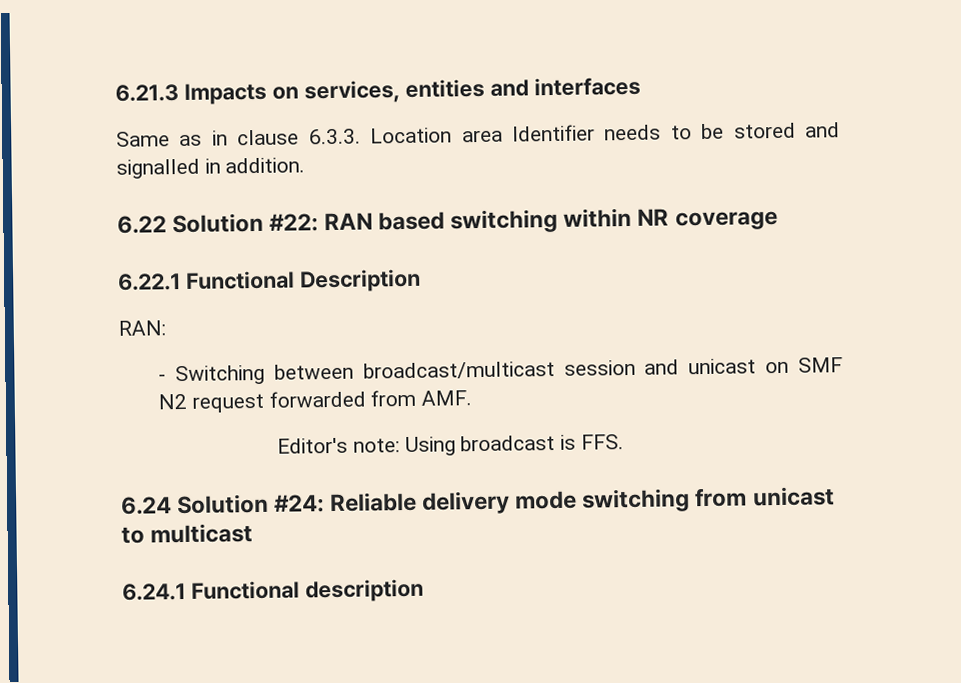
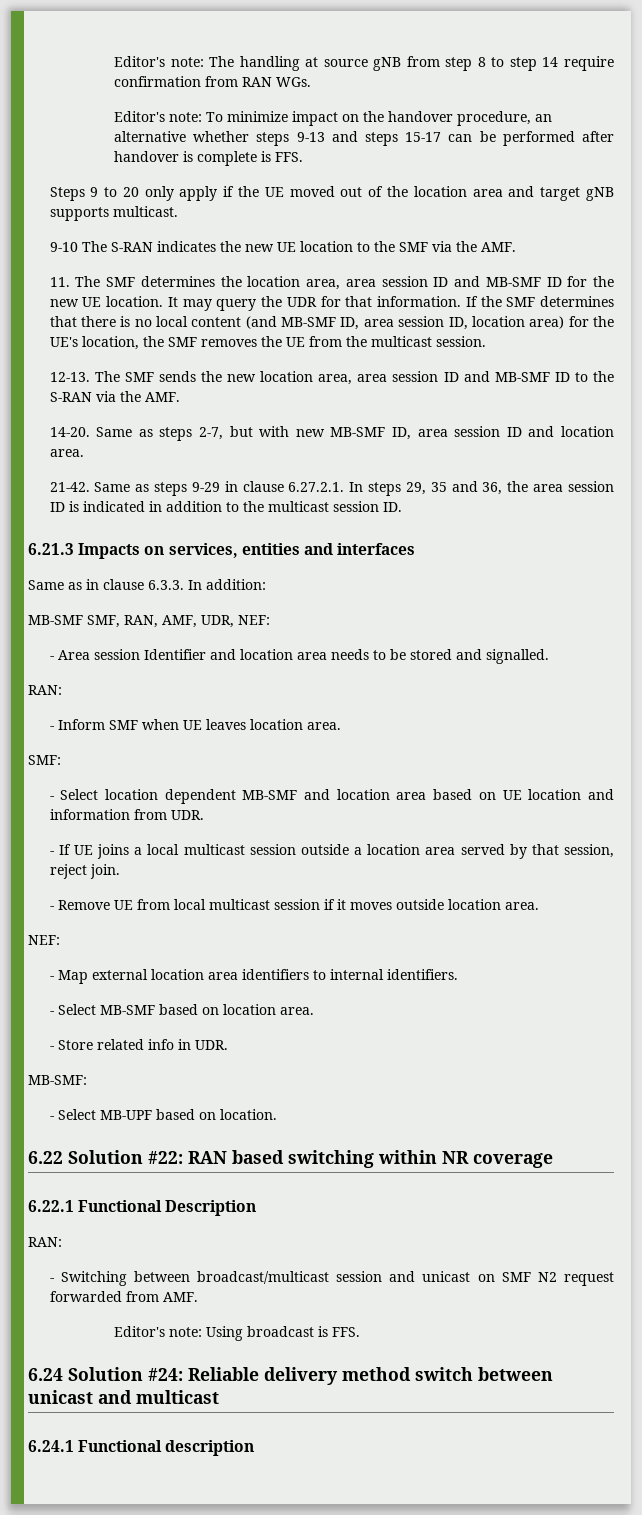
(115, 93) none -> [114,56,614,71] [114,76,312,87] [114,111,553,126] [114,131,615,146] [114,151,304,166] [49,186,615,201] [49,206,178,221] [49,241,516,252] [49,276,614,290] [49,296,614,311] [49,316,614,330] [49,336,486,350] [49,371,615,385] [49,391,180,402] [49,426,614,441] [49,449,84,457] [49,481,614,496] [49,501,402,512] Editor's note: The handling at source gNB from step 8 to step 14 require confirmation from RAN WGs. // Editor's note: To minimize impact on the handover procedure, an alternative whether steps 9-13 and steps 15-17 can be performed after handover is complete is FFS. // Steps 9 to 20 only apply if the UE moved out of the location area and target gNB supports multicast. // 9-10 The S-RAN indicates the new UE location to the SMF via the AMF. // 11. The SMF determines the location area, area session ID and MB-SMF ID for the new UE location. It may query the UDR for that information. If the SMF determines that there is no local content (and MB-SMF ID, area session ID, location area) for the UE's location, the SMF removes the UE from the multicast session. // 12-13. The SMF sends the new location area, area session ID and MB-SMF ID to the S-RAN via the AMF. // 14-20. Same as steps 2-7, but with new MB-SMF ID, area session ID and location area. // 21-42. Same as steps 9-29 in clause 6.27.2.1. In steps 29, 35 and 36, the area session ID is indicated in addition to the multicast session ID. //
[370,124,595,144] Location area Identifier -> [188,579,266,590] [28,615,270,628] [49,649,327,660] In addition: // MB-SMF SMF, RAN, AMF, UDR, NEF: // - Area session Identifier and location area
[116,157,306,179] signalled in addition. -> [485,649,549,664] [28,685,62,695] [49,719,341,730] [28,755,61,765] [49,789,615,804] [49,809,204,820] [49,844,614,859] [49,864,120,879] [49,899,539,910] [28,935,60,945] [49,969,458,984] [49,1004,314,1015] [49,1039,228,1050] [28,1075,87,1085] [49,1109,277,1120] signalled. // RAN: // - Inform SMF when UE leaves location area. // SMF: // - Select location dependent MB-SMF and location area based on UE location and information from UDR. // - If UE joins a local multicast session outside a location area served by that session, reject join. // - Remove UE from local multicast session if it moves outside location area. // NEF: // - Map external location area identifiers to internal identifiers. // - Select MB-SMF based on location area. // - Store related info in UDR. // MB-SMF: // - Select MB-UPF based on location.
[515,486,835,513] [121,526,145,544] mode switching from unicast to -> [342,1367,553,1381] [28,1390,132,1404] method switch between unicast and

